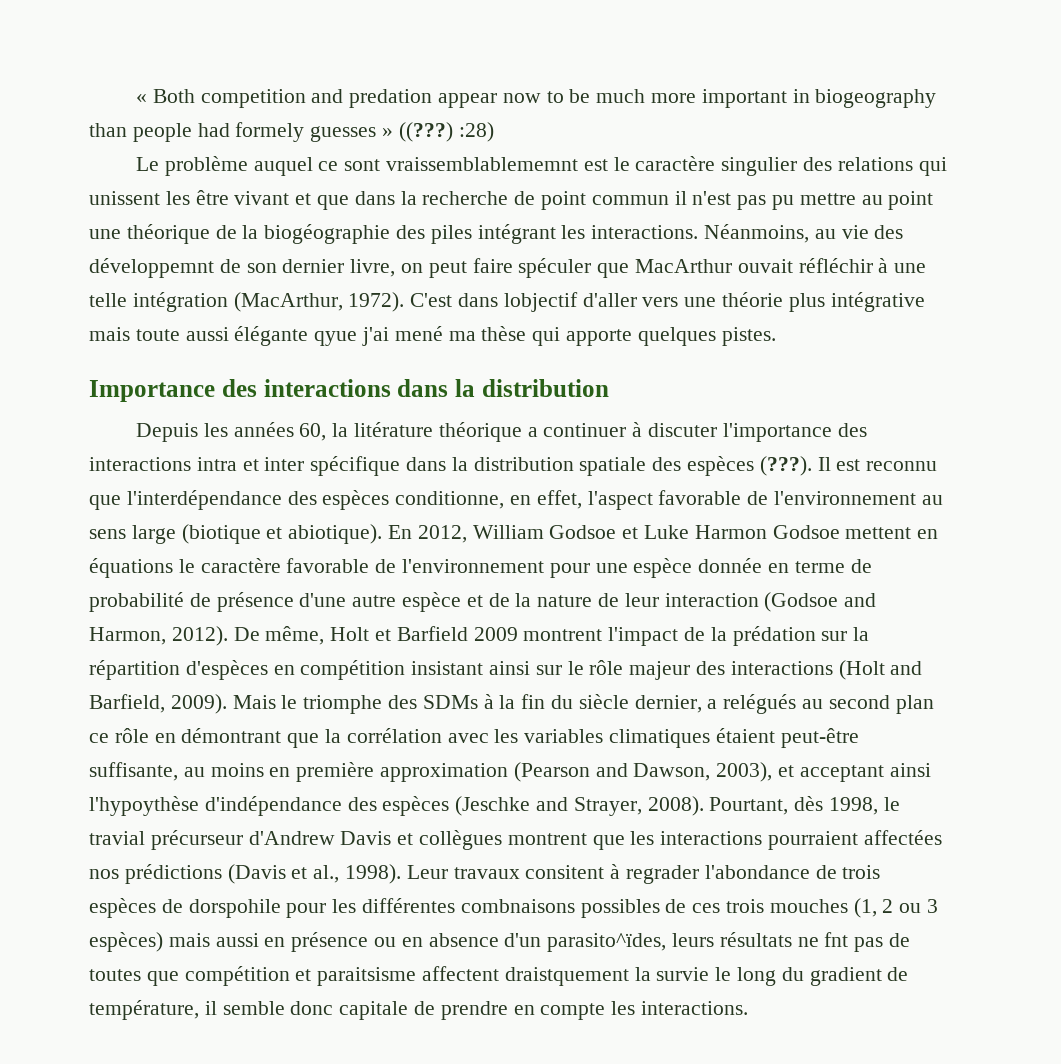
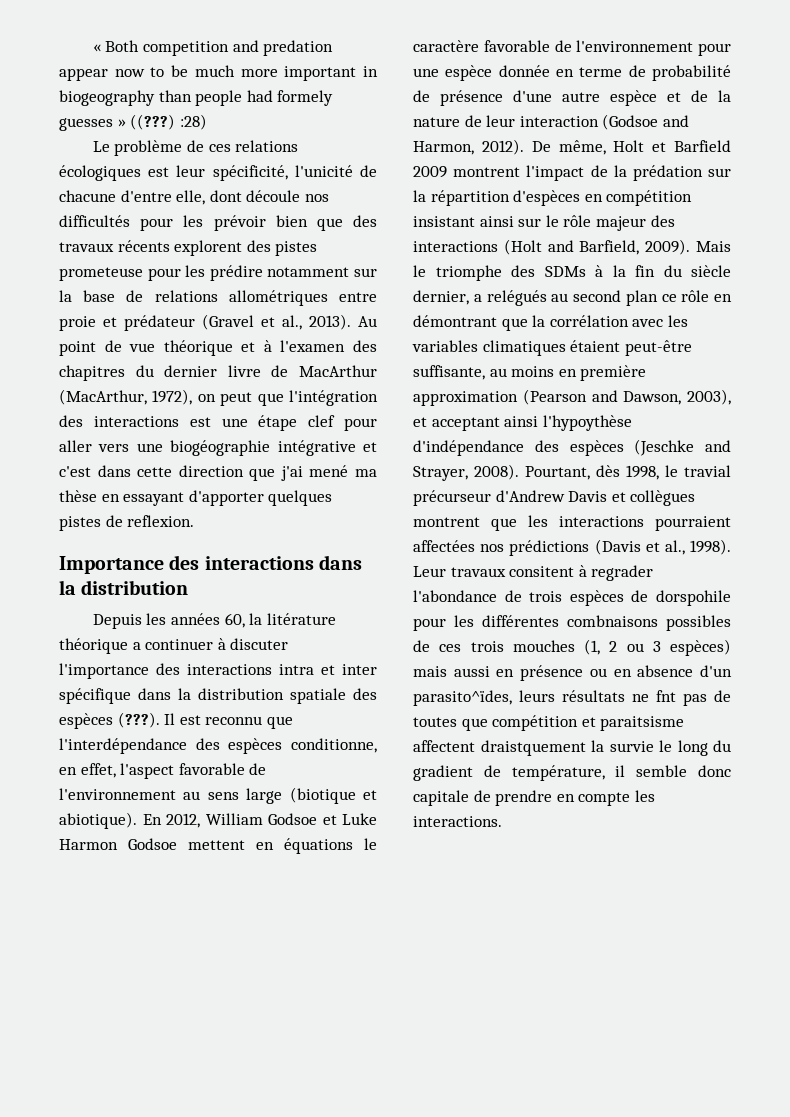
[253,156,947,176] [89,190,934,210] [89,224,904,244] [89,258,927,278] [89,292,925,312] [89,326,776,346] auquel ce sont vraissemblablememnt est le caractère singulier des relations qui unissent les être vivant et que dans la recherche de point commun il n'est pas pu mettre au point une théorique de la biogéographie des piles intégrant les interactions. Néanmoins, au vie des développemnt de son dernier livre, on peut faire spéculer que MacArthur ouvait réfléchir à une telle intégration (MacArthur, 1972). C'est dans lobjectif d'aller vers une théorie plus intégrative mais toute aussi élégante qyue j'ai mené ma thèse qui apporte quelques pistes. -> [186,140,299,152] [59,165,377,181] [59,190,329,205] [59,215,377,231] [59,240,318,256] [59,265,377,281] [59,290,377,306] [59,314,377,331] [59,340,377,356] [59,365,377,381] [59,389,378,406] [59,415,377,431] [59,440,377,456] [59,465,377,481] [59,490,333,506] [59,515,195,531] de ces relations écologiques est leur spécificité, l'unicité de chacune d'entre elle, dont découle nos difficultés pour les prévoir bien que des travaux récents explorent des pistes prometeuse pour les prédire notamment sur la base de relations allométriques entre proie et prédateur (Gravel et al., 2013). Au point de vue théorique et à l'examen des chapitres du dernier livre de MacArthur (MacArthur, 1972), on peut que l'intégration des interactions est une étape clef pour aller vers une biogéographie intégrative et c'est dans cette direction que j'ai mené ma thèse en essayant d'apporter quelques pistes de reflexion.

